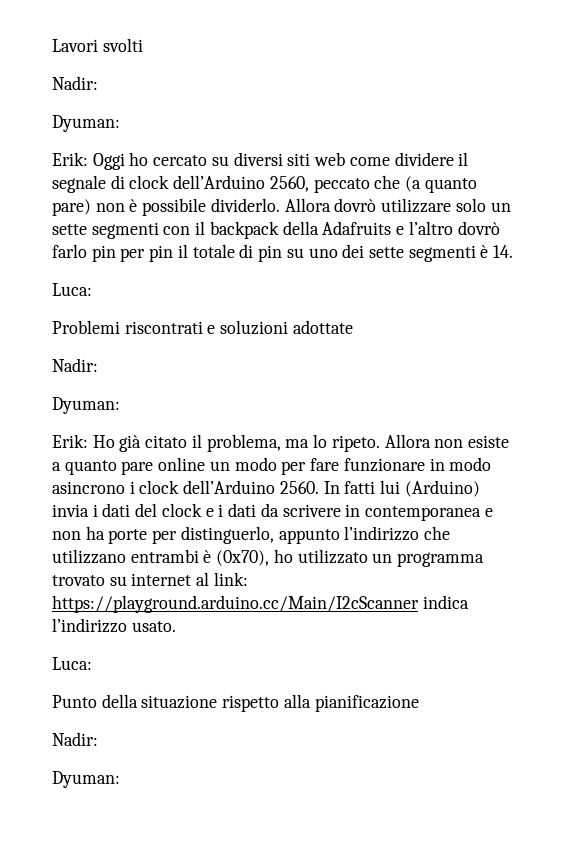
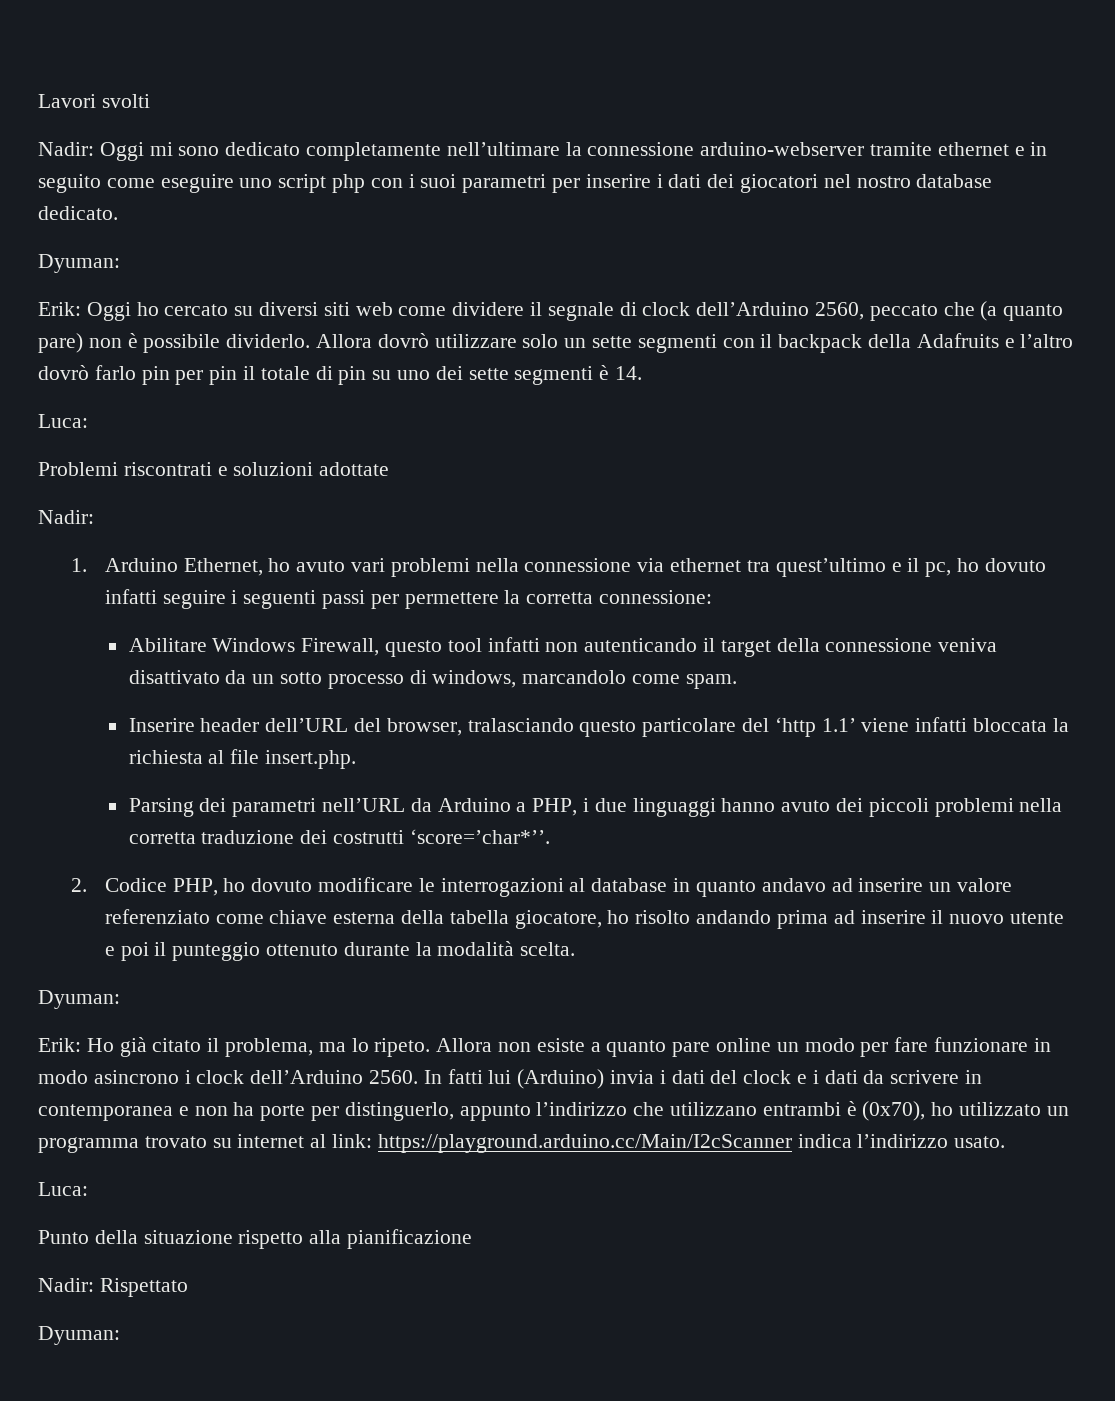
(98, 83) none -> [99,142,1048,161] [38,174,993,193] [38,206,118,220] Oggi mi sono dedicato completamente nell’ultimare la connessione arduino-webserver tramite ethernet e in seguito come eseguire uno script php con i suoi parametri per inserire i dati dei giocatori nel nostro database dedicato.
(98, 365) none -> [71,558,1046,577] [104,589,713,609] [128,637,998,657] [128,670,737,689] [128,717,1069,737] [128,749,356,769] [128,798,1063,817] [128,829,550,844] [71,877,1012,897] [104,909,1064,929] [104,941,576,961] // 1. Arduino Ethernet, ho avuto vari problemi nella connessione via ethernet tra quest’ultimo e il pc, ho dovuto infatti seguire i seguenti passi per permettere la corretta connessione: // Abilitare Windows Firewall, questo tool infatti non autenticando il target della connessione veniva disattivato da un sotto processo di windows, marcandolo come spam. // Inserire header dell’URL del browser, tralasciando questo particolare del ‘http 1.1’ viene infatti bloccata la richiesta al file insert.php. // Parsing dei parametri nell’URL da Arduino a PHP, i due linguaggi hanno avuto dei piccoli problemi nella corretta traduzione dei costrutti ‘score=’char*’’. // 2. Codice PHP, ho dovuto modificare le interrogazioni al database in quanto andavo ad inserire un valore referenziato come chiave esterna della tabella giocatore, ho risolto andando prima ad inserire il nuovo utente e poi il punteggio ottenuto durante la modalità scelta.
(98, 739) none -> [99,1278,188,1297] Rispettato

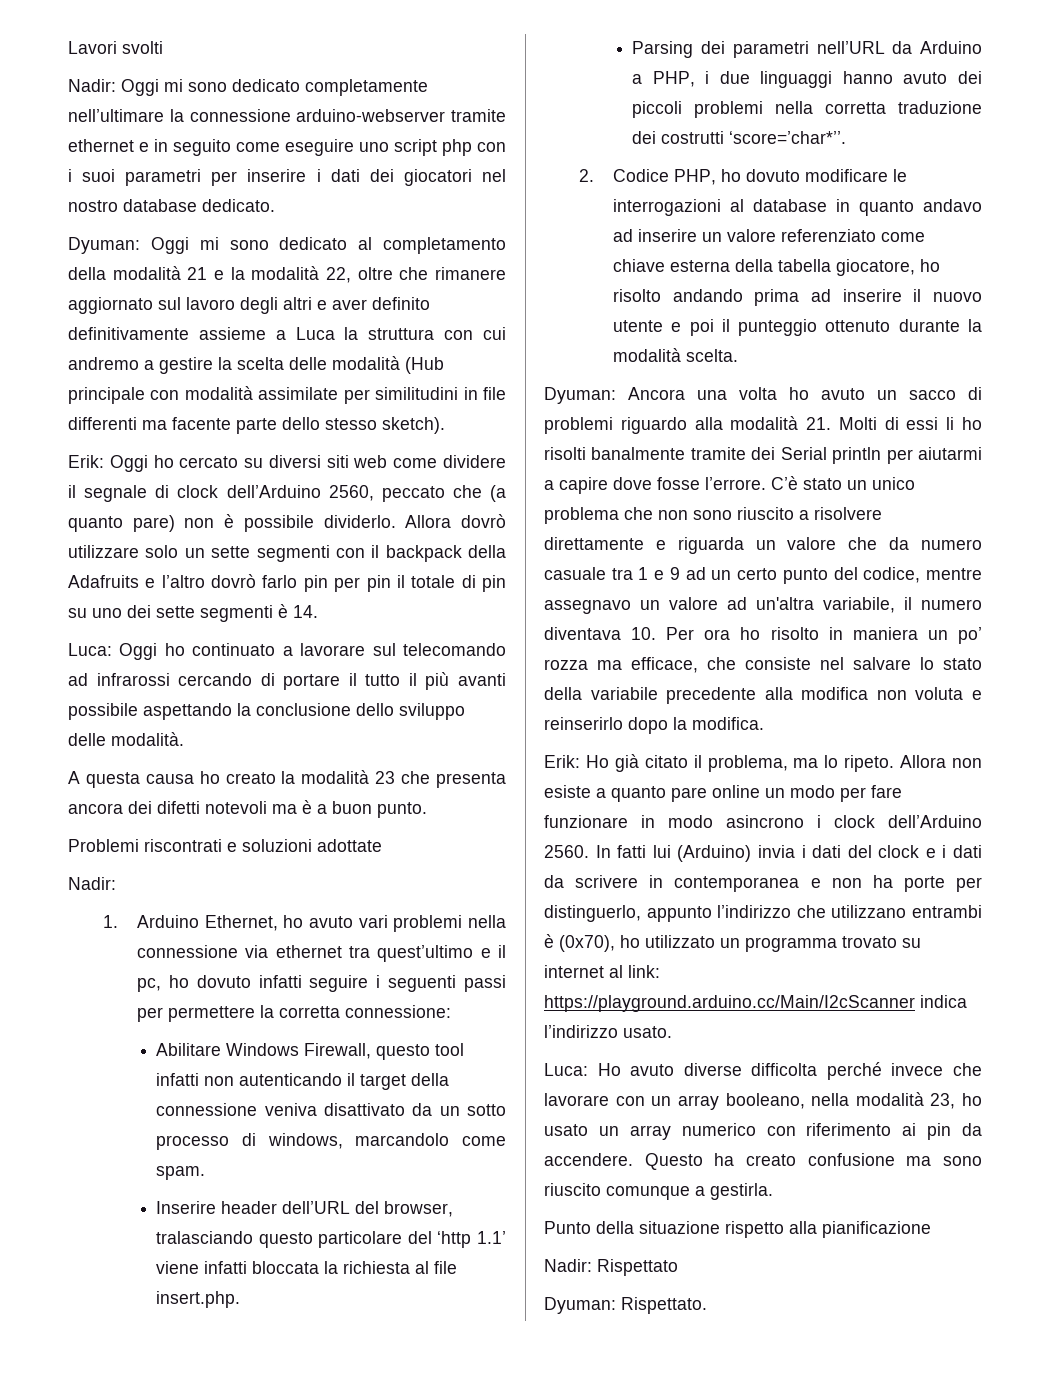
(120, 263) none -> [150,237,506,254] [68,266,506,283] [68,297,430,314] [68,327,506,340] [68,356,444,374] [68,386,507,404] [68,417,445,434] Oggi mi sono dedicato al completamento della modalità 21 e la modalità 22, oltre che rimanere aggiornato sul lavoro degli altri e aver definito definitivamente assieme a Luca la struttura con cui andremo a gestire la scelta delle modalità (Hub principale con modalità assimilate per similitudini in file differenti ma facente parte dello stesso sketch).
(88, 421) none -> [119,643,506,660] [68,672,506,690] [68,703,465,720] [68,732,184,746] [68,770,507,788] [68,800,427,818] Oggi ho continuato a lavorare sul telecomando ad infrarossi cercando di portare il tutto il più avanti possibile aspettando la conclusione dello sviluppo delle modalità. // A questa causa ho creato la modalità 23 che presenta ancora dei difetti notevoli ma è a buon punto.
(120, 999) none -> [628,387,982,400] [544,416,982,434] [544,447,982,464] [544,476,915,494] [544,507,882,524] [544,537,982,554] [544,567,982,584] [544,597,982,614] [544,627,982,644] [544,657,982,673] [544,687,982,704] [544,717,764,734] Ancora una volta ho avuto un sacco di problemi riguardo alla modalità 21. Molti di essi li ho risolti banalmente tramite dei Serial println per aiutarmi a capire dove fosse l’errore. C’è stato un unico problema che non sono riuscito a risolvere direttamente e riguarda un valore che da numero casuale tra 1 e 9 ad un certo punto del codice, mentre assegnavo un valore ad un'altra variabile, il numero diventava 10. Per ora ho risolto in maniera un po’ rozza ma efficace, che consiste nel salvare lo stato della variabile precedente alla modifica non voluta e reinserirlo dopo la modifica.
(88, 1189) none -> [597,1062,982,1080] [544,1092,982,1110] [544,1123,982,1140] [544,1153,982,1170] [544,1183,773,1200] Ho avuto diverse difficolta perché invece che lavorare con un array booleano, nella modalità 23, ho usato un array numerico con riferimento ai pin da accendere. Questo ha creato confusione ma sono riuscito comunque a gestirla.
(120, 1335) none -> [621,1297,707,1314] Rispettato.

